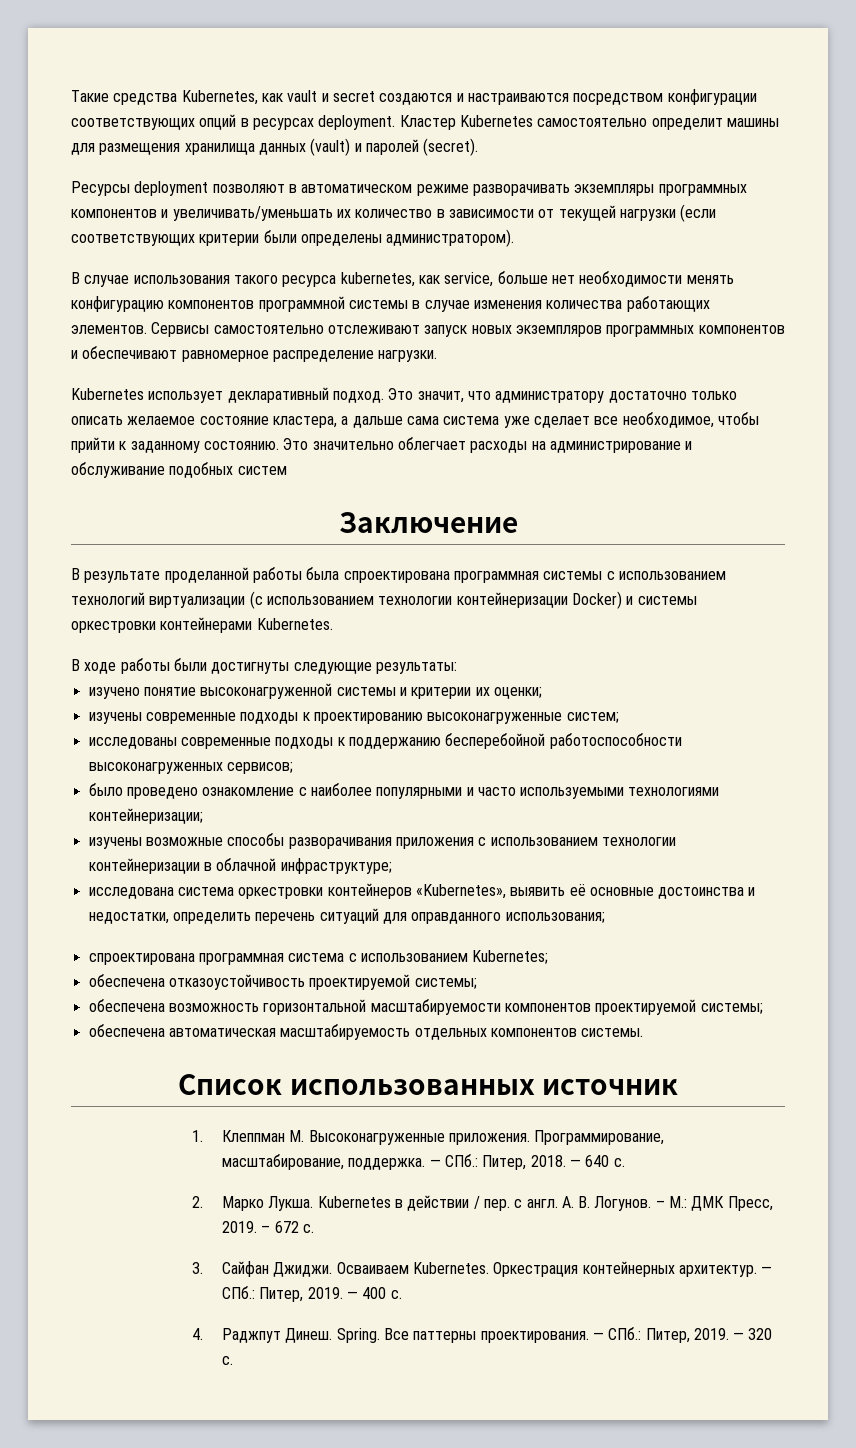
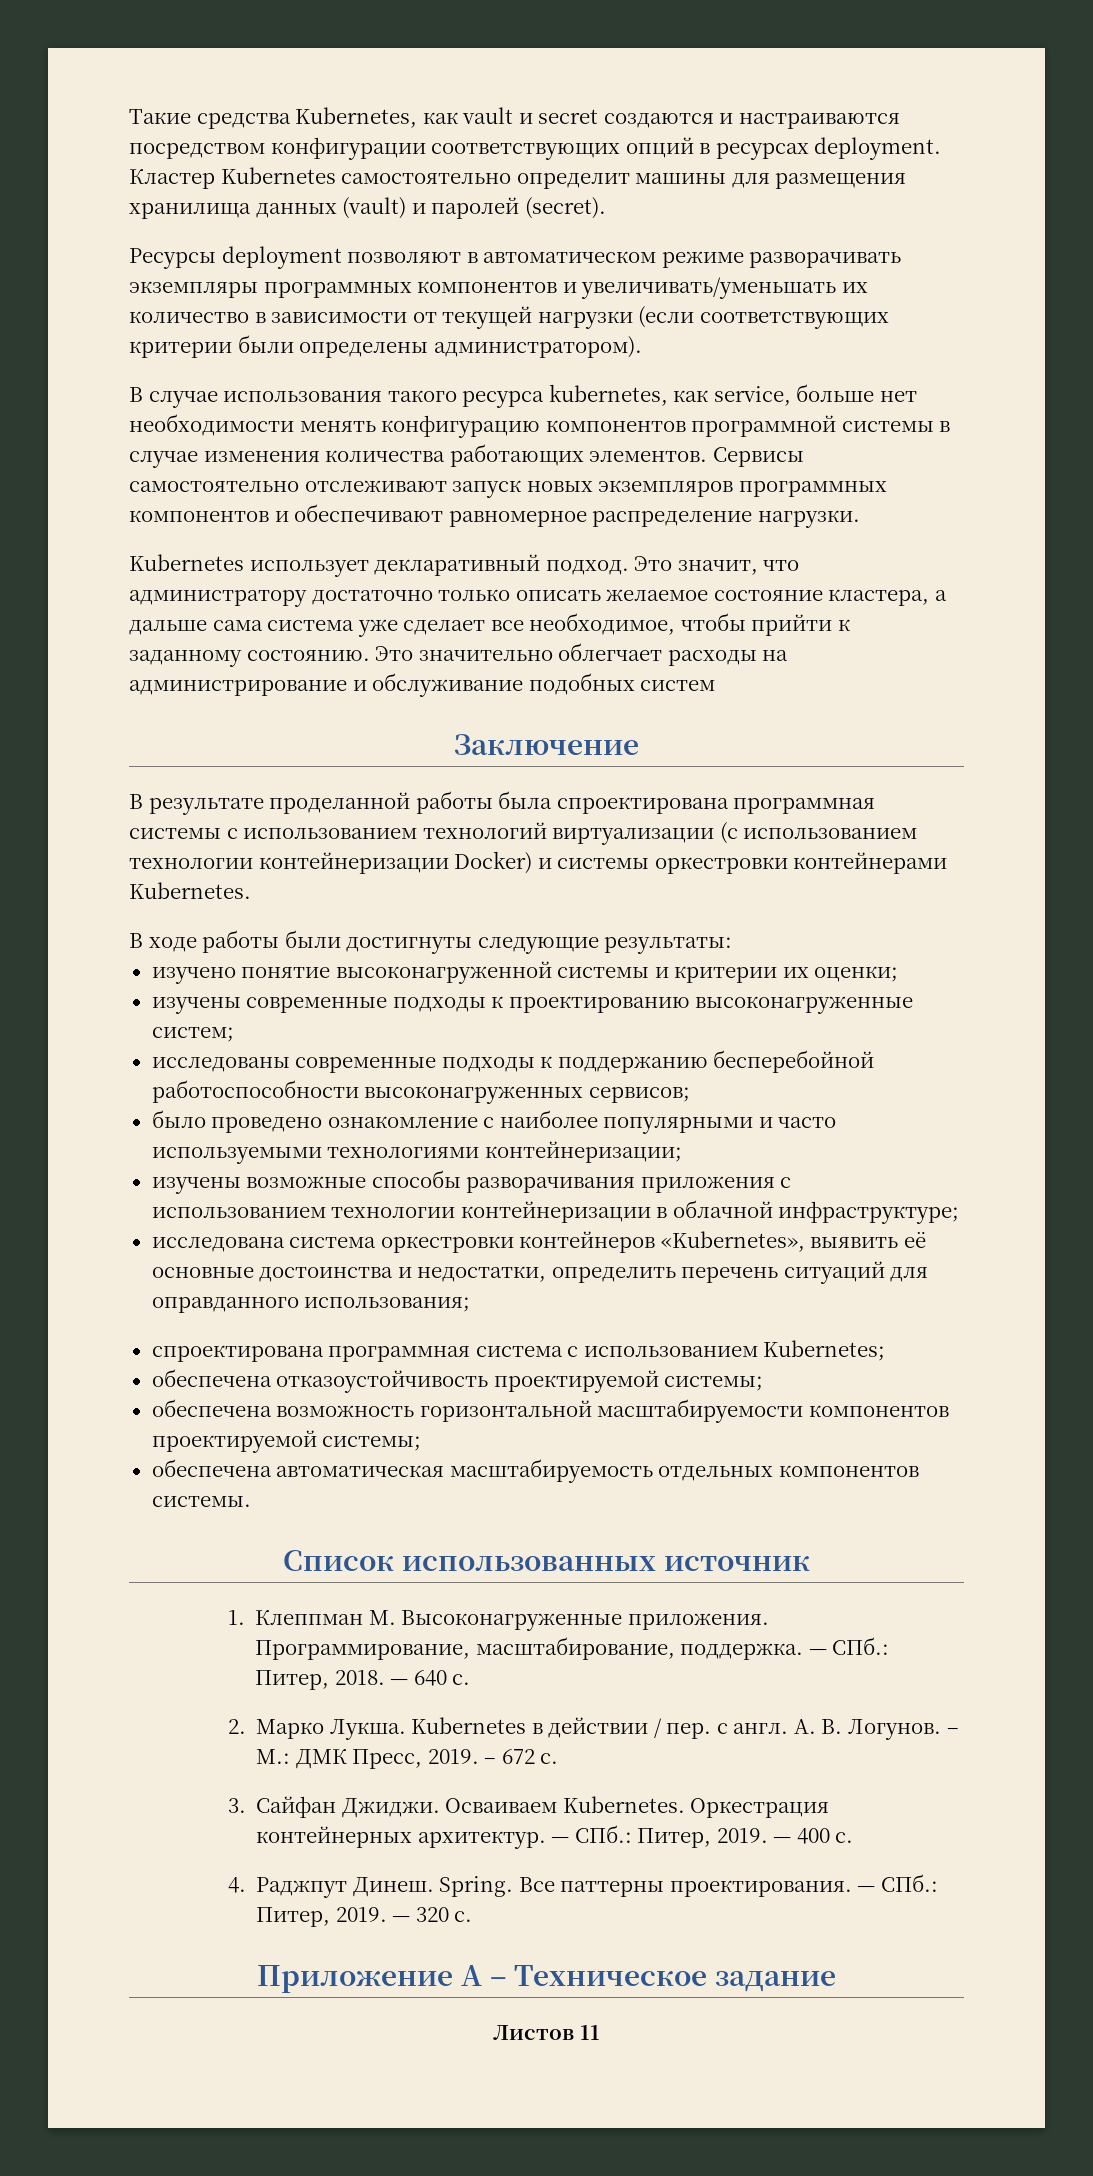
(233, 1360) none -> [257,1965,836,1993] [493,2025,600,2040] // Приложение А – Техническое задание // Листов 11

